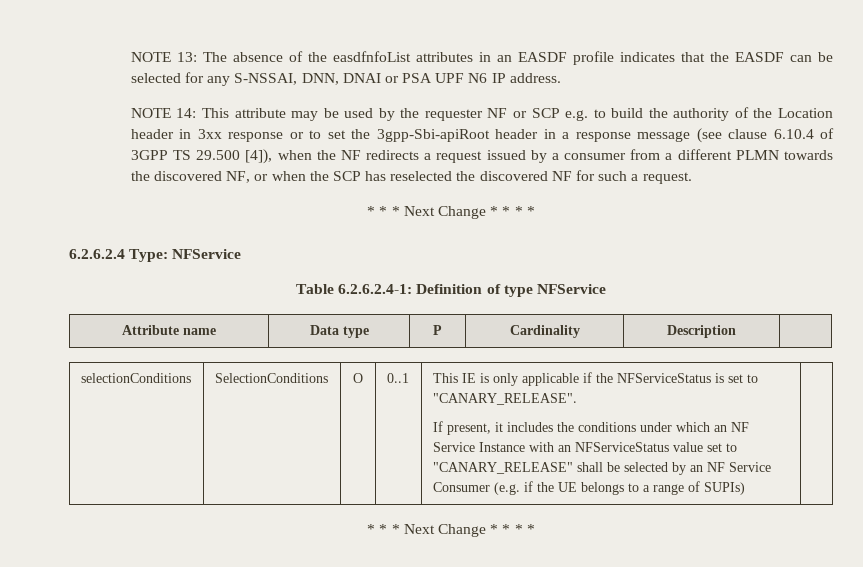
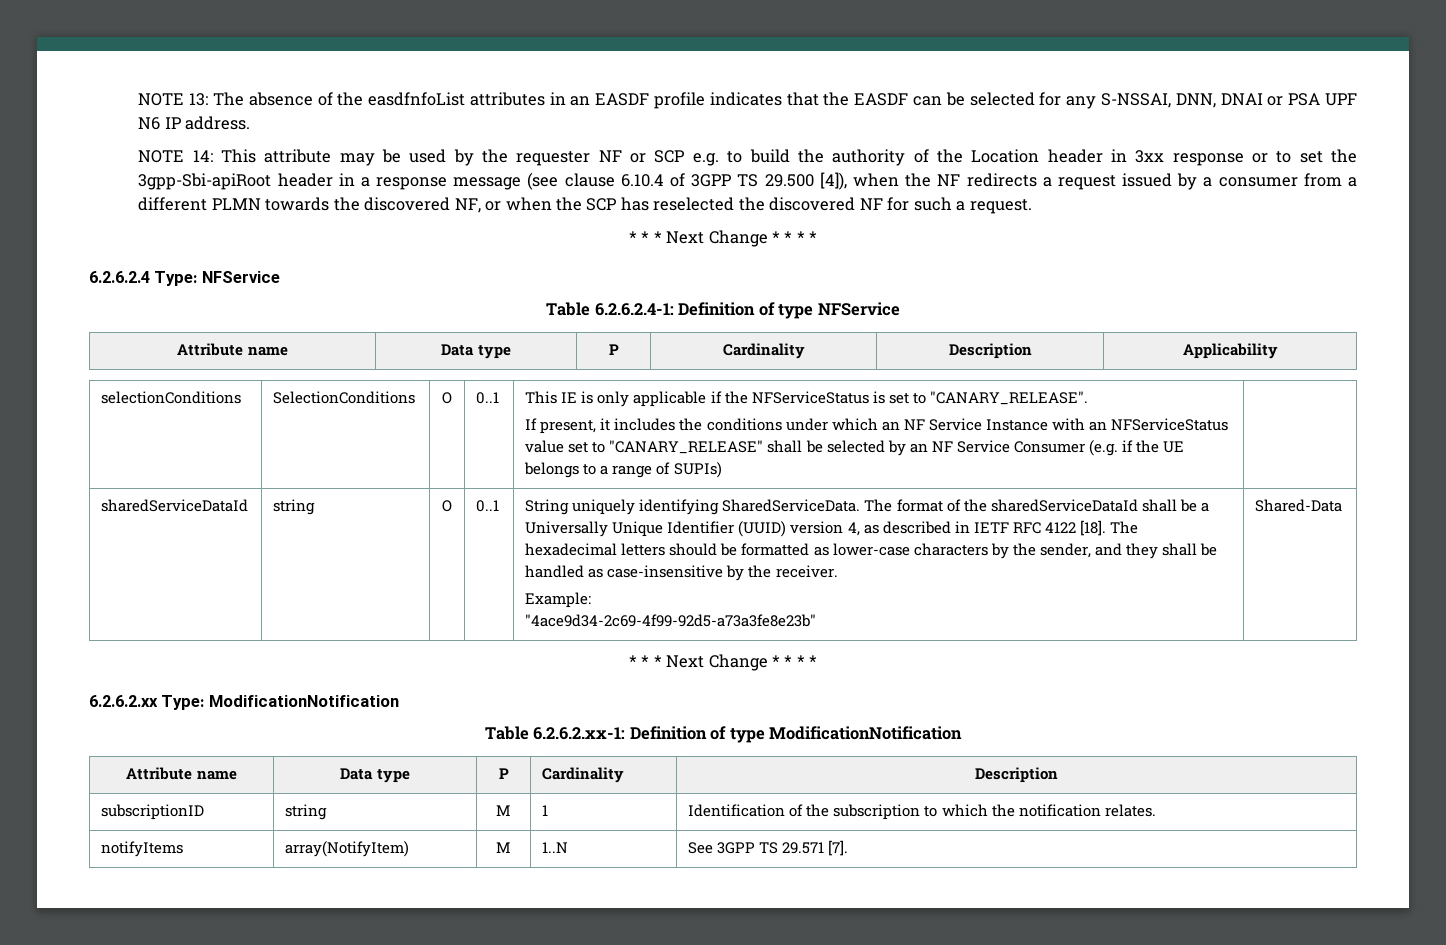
(736, 331) none -> [1182,343,1278,359] Applicability
[367,524,535,537] // * * * Next Change * * * * -> [101,499,249,512] [273,499,316,515] [442,500,452,512] [476,500,500,512] [525,499,1209,515] [525,520,1138,537] [525,543,1217,559] [525,565,838,581] [525,592,592,608] [525,614,817,627] [1255,499,1343,512] [628,654,818,671] [89,695,399,710] [484,726,963,743] [126,767,237,780] [340,768,410,783] [498,768,509,779] [542,767,625,783] [975,767,1058,783] [101,804,205,820] [285,804,328,820] [496,805,511,816] [542,805,549,816] [688,804,1156,820] [101,841,184,857] [285,841,410,857] [496,842,511,853] [542,842,569,853] [688,840,849,856] // sharedServiceDataId | string | O | 0..1 | String uniquely identifying SharedServiceData. The format of the sharedServiceDataId shall be a Universally Unique Identifier (UUID) version 4, as described in IETF RFC 4122 [18]. The hexadecimal letters should be formatted as lower-case characters by the sender, and they shall be handled as case-insensitive by the receiver. // Example: // "4ace9d34-2c69-4f99-92d5-a73a3fe8e23b" | Shared-Data // * * * Next Change * * * * // 6.2.6.2.xx Type: ModificationNotification // Table 6.2.6.2.xx-1: Definition of type ModificationNotification // Attribute name | Data type | P | Cardinality | Description // subscriptionID | string | M | 1 | Identification of the subscription to which the notification relates. // notifyItems | array(NotifyItem) | M | 1..N | See 3GPP TS 29.571 [7].

